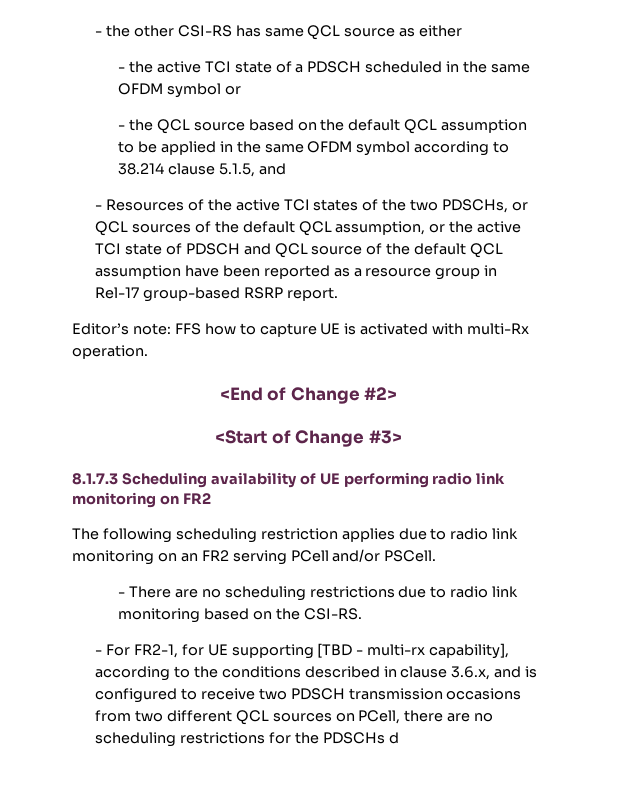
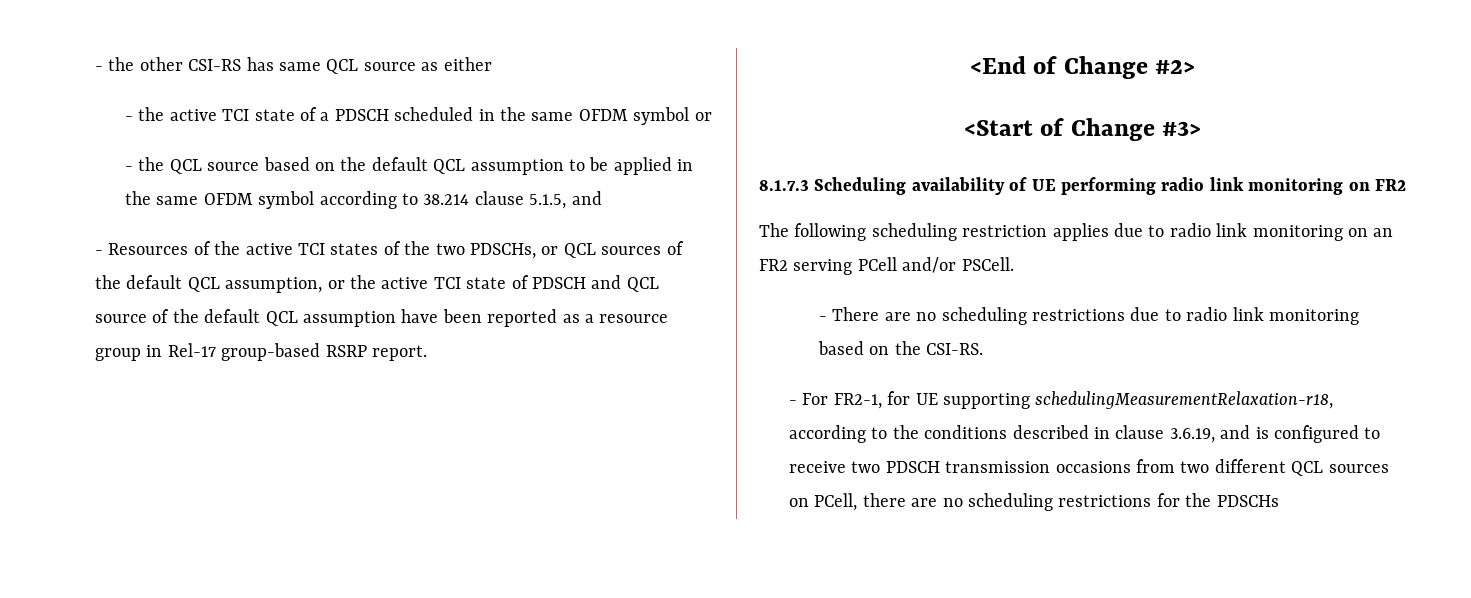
[72,323,530,337] [72,345,148,359] // Editor’s note: FFS how to capture UE is activated with multi-Rx operation. -> (427, 353) none
[317,643,510,659] [TBD - multi-rx capability], -> [1035,391,1334,409] schedulingMeasurementRelaxation-r18,
[451,666,491,680] 3.6.x, -> [1169,428,1215,443] 3.6.19,
[388,732,399,744] d -> (1279, 501) none

